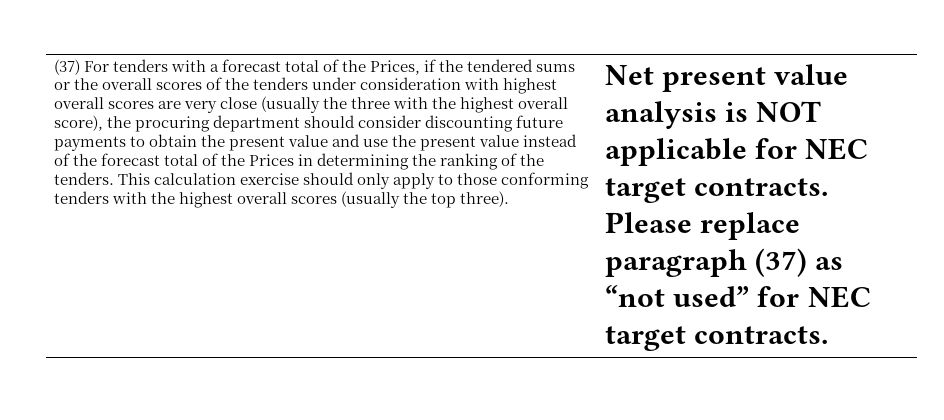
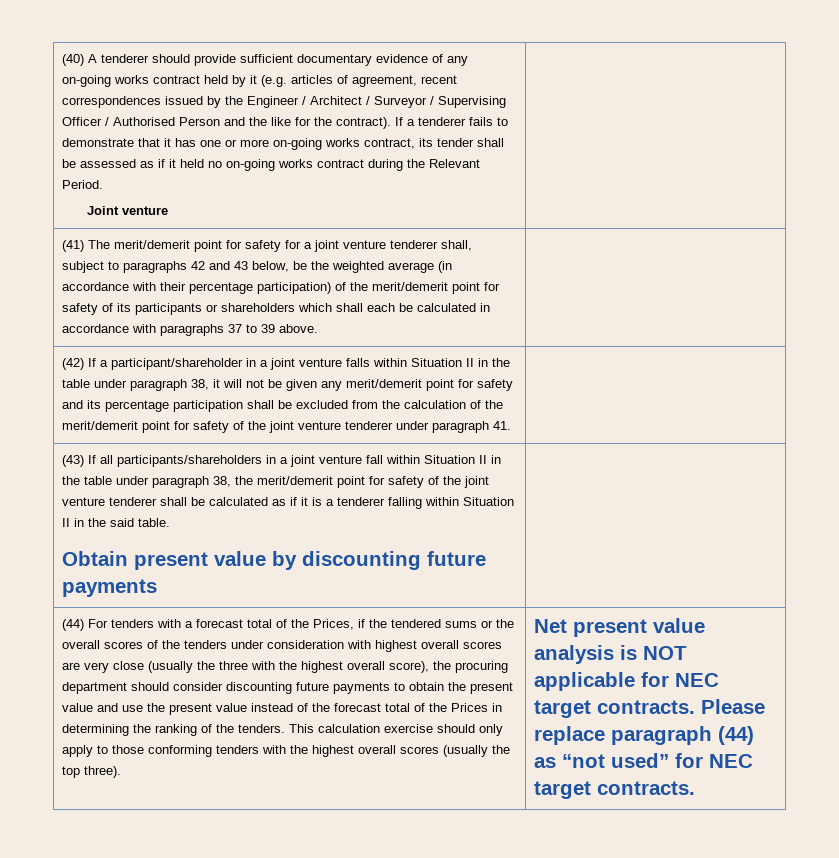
[53,59,80,75] (37) -> [61,54,468,66] [61,75,457,87] [61,96,506,108] [61,117,508,129] [61,138,504,150] [61,159,480,171] [61,180,103,189] [87,206,169,215] [61,240,472,252] [61,261,452,273] [61,282,500,294] [61,303,490,315] [61,324,318,336] [61,358,510,370] [61,379,513,391] [61,400,503,412] [61,421,511,433] [61,455,501,467] [61,476,489,488] [61,497,514,509] [61,518,170,527] [61,551,486,570] [61,579,157,597] [61,619,84,631] (40) A tenderer should provide sufficient documentary evidence of any on-going works contract held by it (e.g. articles of agreement, recent correspondences issued by the Engineer / Architect / Surveyor / Supervising Officer / Authorised Person and the like for the contract). If a tenderer fails to demonstrate that it has one or more on-going works contract, its tender shall be assessed as if it held no on-going works contract during the Relevant Period. // Joint venture | // (41) The merit/demerit point for safety for a joint venture tenderer shall, subject to paragraphs 42 and 43 below, be the weighted average (in accordance with their percentage participation) of the merit/demerit point for safety of its participants or shareholders which shall each be calculated in accordance with paragraphs 37 to 39 above. | // (42) If a participant/shareholder in a joint venture falls within Situation II in the table under paragraph 38, it will not be given any merit/demerit point for safety and its percentage participation shall be excluded from the calculation of the merit/demerit point for safety of the joint venture tenderer under paragraph 41. | // (43) If all participants/shareholders in a joint venture fall within Situation II in the table under paragraph 38, the merit/demerit point for safety of the joint venture tenderer shall be calculated as if it is a tenderer falling within Situation II in the said table. // Obtain present value by discounting future payments | // (44)
[755,248,808,277] (37) -> [717,726,754,745] (44)

